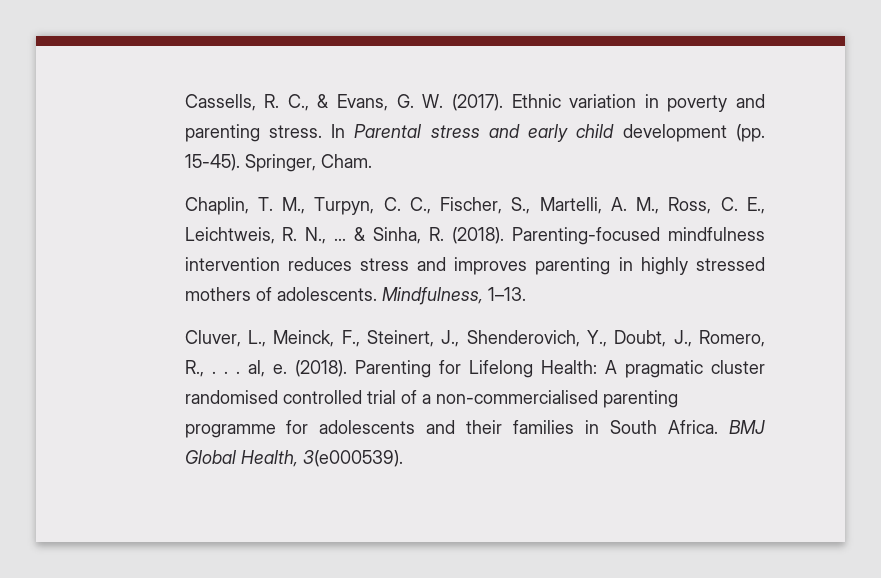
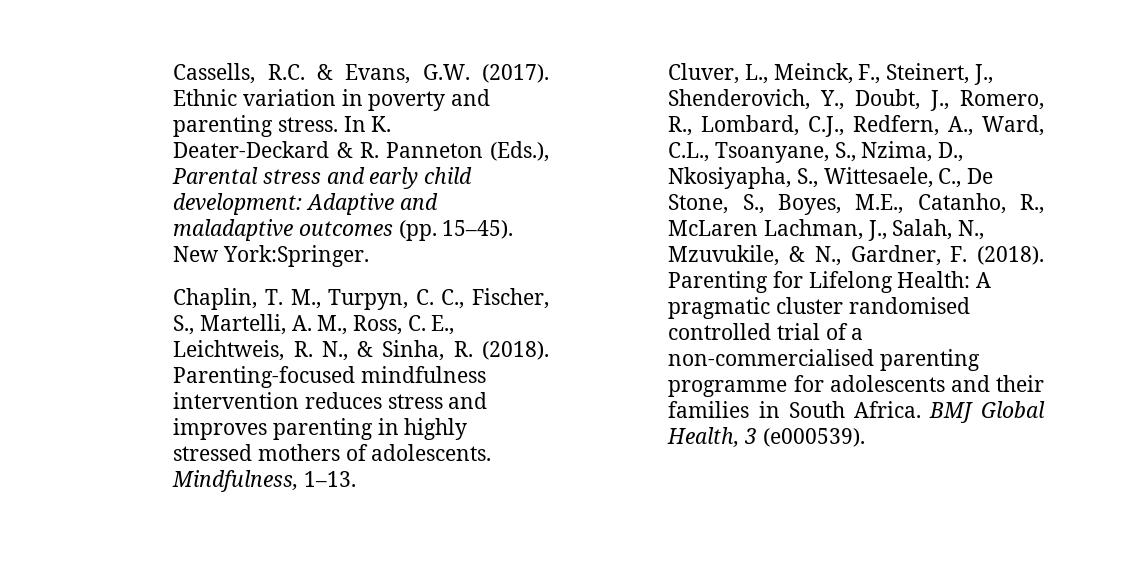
[264,94,444,111] R. C., & Evans, G. W. -> [267,64,470,84] R.C. & Evans, G.W.
(346, 131) none -> [371,116,392,132] [173,141,549,162] K. Deater-Deckard & R. Panneton (Eds.),
[622,124,766,142] [184,154,372,172] development (pp. 15-45). Springer, Cham. -> [173,193,438,215] [173,219,514,241] [173,245,370,267] development: Adaptive and maladaptive outcomes (pp. 15–45). New York:Springer.
[334,238,347,241] ... -> (348, 351) none
[211,360,287,377] . . . al, e. -> [701,115,1044,137] [668,141,964,163] [668,167,994,189] [668,193,1044,215] [668,219,985,241] [668,245,968,266] Lombard, C.J., Redfern, A., Ward, C.L., Tsoanyane, S., Nzima, D., Nkosiyapha, S., Wittesaele, C., De Stone, S., Boyes, M.E., Catanho, R., McLaren Lachman, J., Salah, N., Mzuvukile, & N., Gardner, F.
[302,450,403,467] 3(e000539). -> [744,428,865,447] 3 (e000539).

